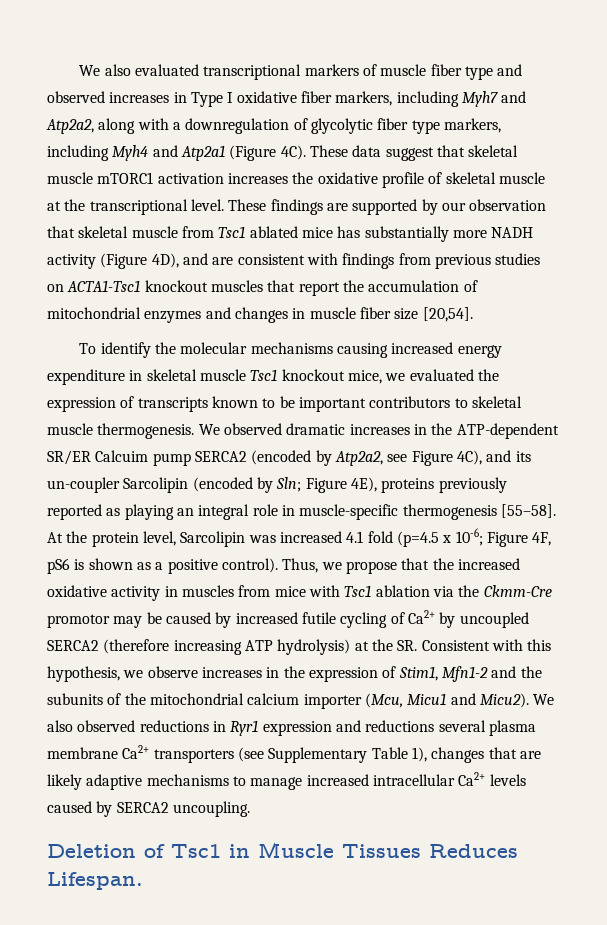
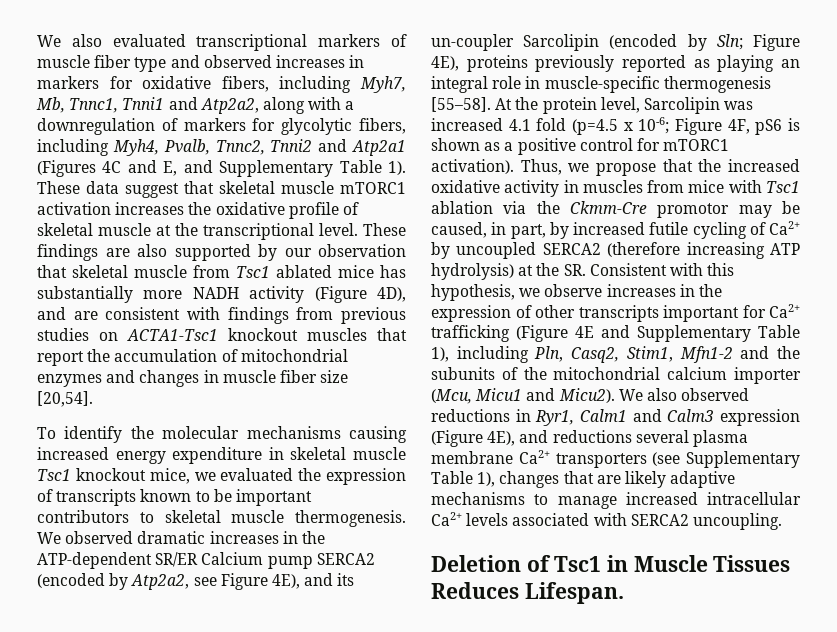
[190,91,498,107] Type I oxidative fiber markers, including Myh7 -> [37,76,406,93] [36,97,165,113] markers for oxidative fibers, including Myh7, Mb, Tnnc1, Tnni1
[310,118,501,134] [47,145,306,161] glycolytic fiber type markers, including Myh4 and Atp2a1 (Figure 4C). -> [183,118,407,135] [37,139,406,156] [37,160,406,177] markers for glycolytic fibers, including Myh4, Pvalb, Tnnc2, Tnni2 and Atp2a1 (Figures 4C and E, and Supplementary Table 1).
(348, 207) none -> [137,244,167,257] also
[95,450,149,462] Calcuim -> [201,552,264,565] Calcium
[456,450,482,465] 4C), -> [271,574,300,589] 4E),
[221,558,278,573] control). -> [579,138,730,151] [431,159,514,174] control for mTORC1 activation).
[165,612,211,624] caused -> [431,222,546,239] caused, in part,
(397, 672) none -> [535,304,800,322] [431,325,800,342] [431,346,620,363] other transcripts important for Ca2+ trafficking (Figure 4E and Supplementary Table 1), including Pln, Casq2,
[230,720,332,736] Ryr1 expression -> [535,409,800,426] [431,430,516,447] Ryr1, Calm1 and Calm3 expression (Figure 4E),
[47,801,113,817] caused by -> [512,513,627,526] associated with

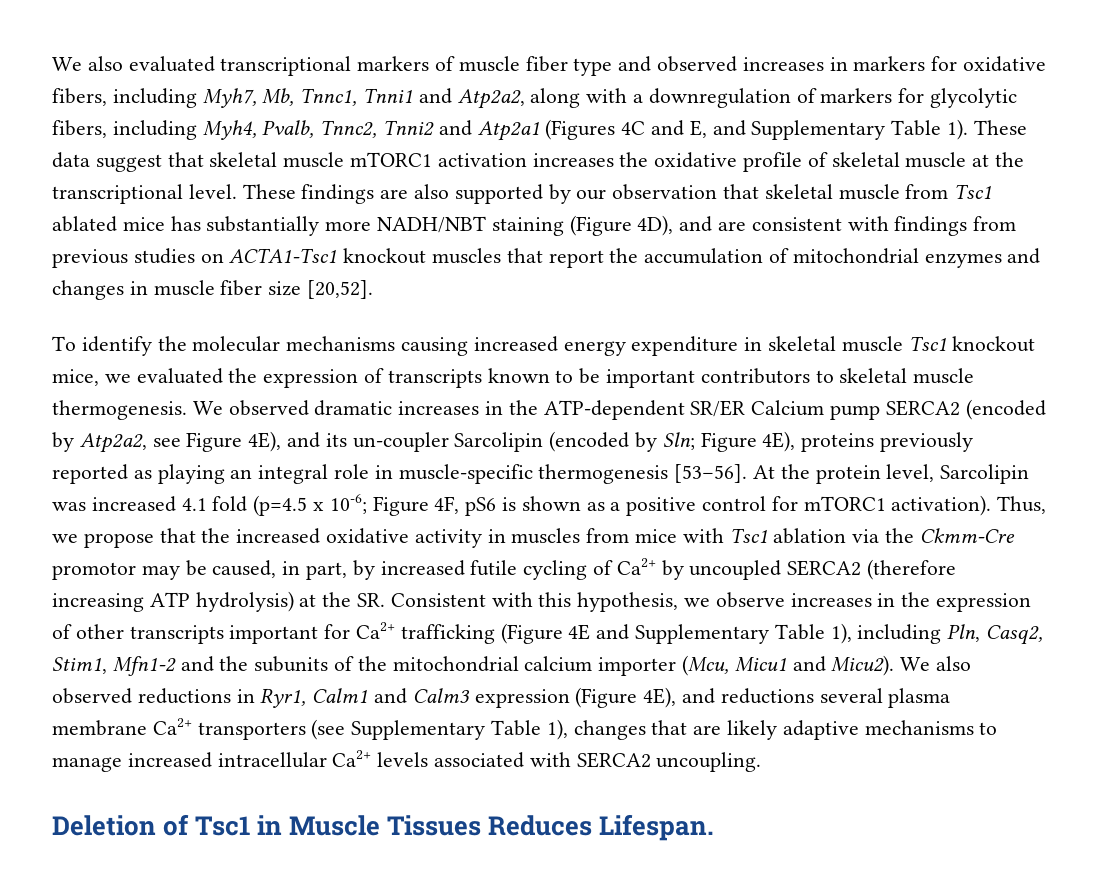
[192,286,305,303] NADH activity -> [377,216,564,236] NADH/NBT staining
[37,391,93,407] [20,54]. -> [307,280,374,299] [20,52].
[431,97,491,112] [55–58]. -> [674,464,748,483] [53–56].

